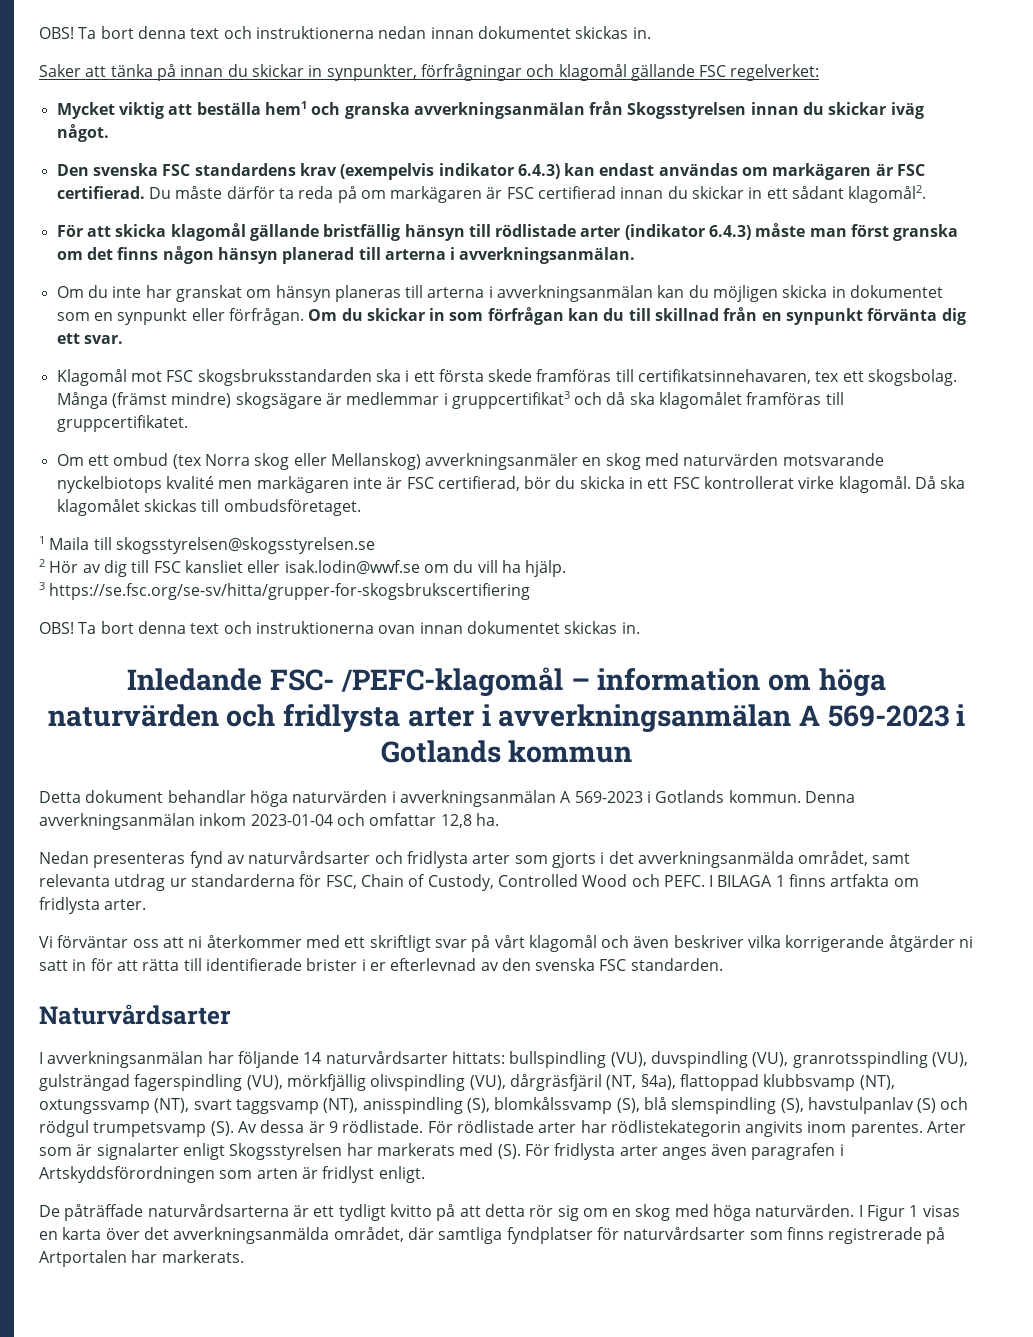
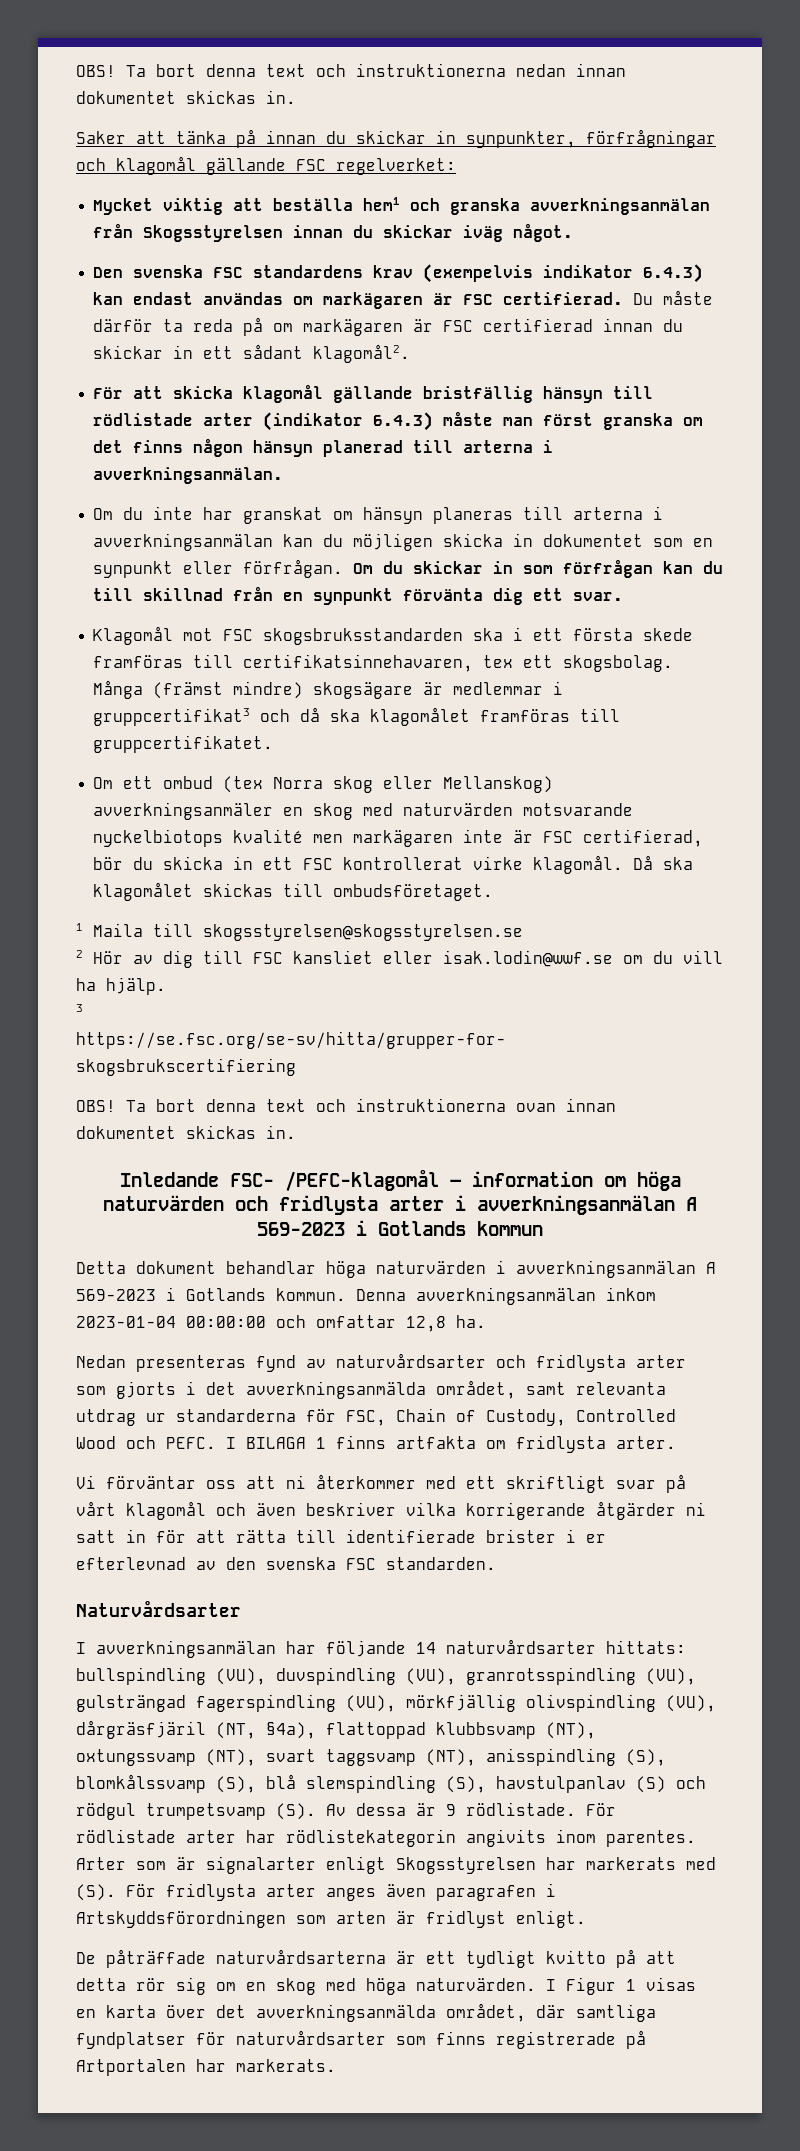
(333, 820) none -> [186,1316,266,1328] 00:00:00

